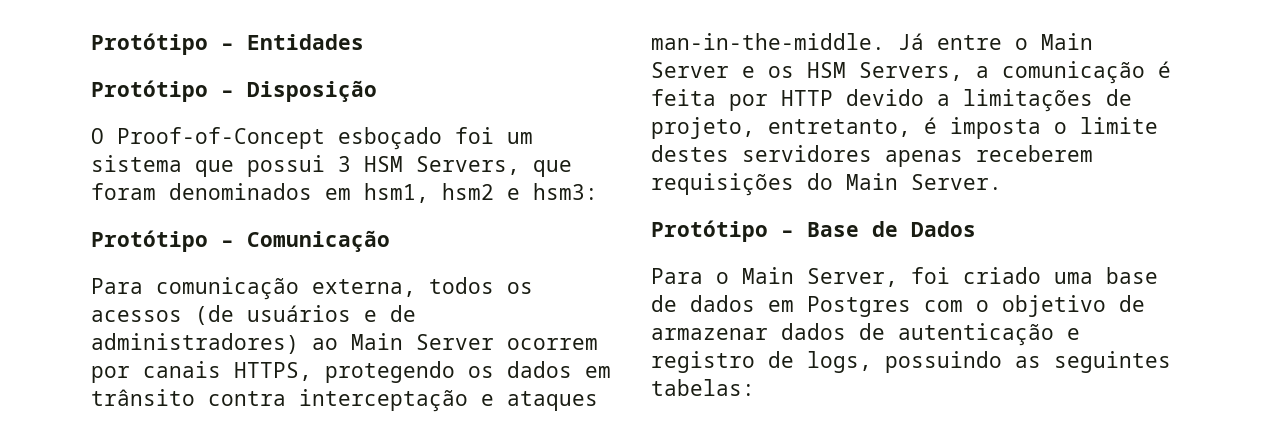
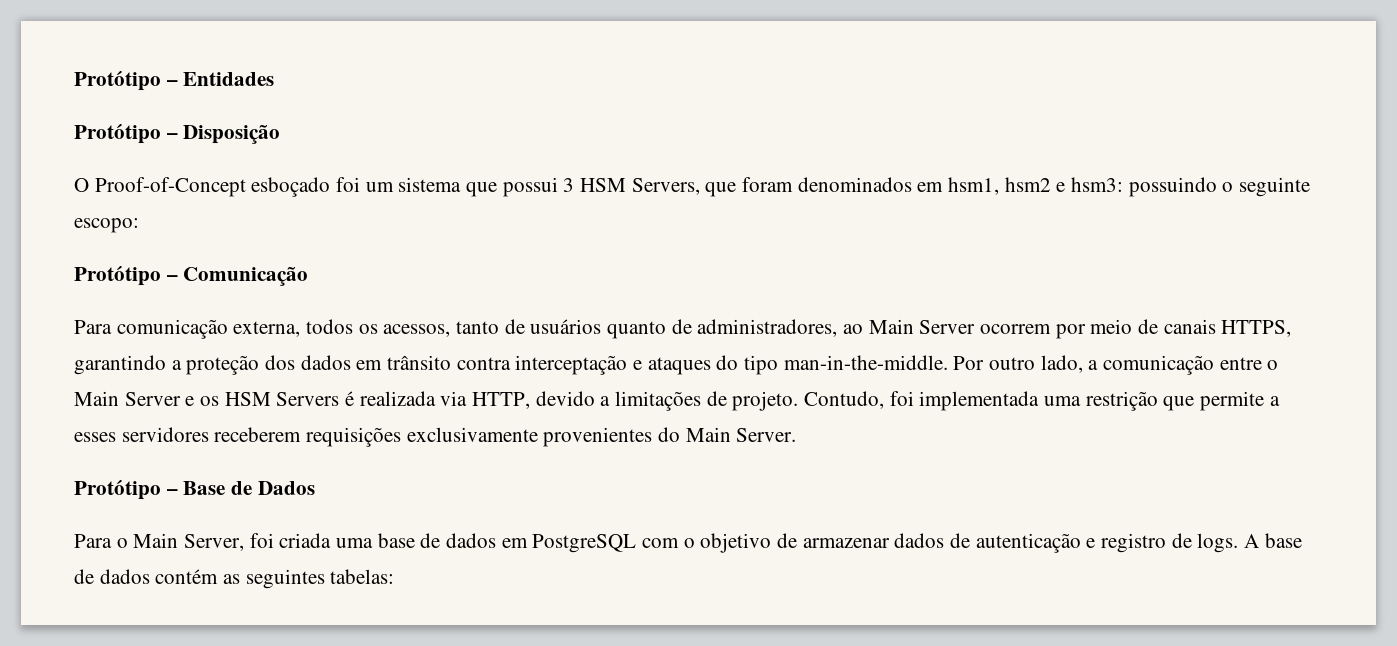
(598, 191) none -> [1128,177,1311,197] [74,218,139,233] possuindo o seguinte escopo:
[91,305,416,325] [91,333,299,354] acessos (de usuários e de administradores) -> [383,319,838,339] acessos, tanto de usuários quanto de administradores,
[143,361,494,383] canais HTTPS, protegendo os -> [1090,319,1292,337] [74,355,296,375] meio de canais HTTPS, garantindo a proteção dos
[651,33,924,50] man-in-the-middle. Já -> [716,355,1215,375] do tipo man-in-the-middle. Por outro lado, a comunicação
[859,61,1171,84] [651,89,1132,112] [651,117,1158,139] [651,145,1093,167] [651,173,794,196] Servers, a comunicação é feita por HTTP devido a limitações de projeto, entretanto, é imposta o limite destes servidores apenas receberem requisições -> [276,391,1280,411] [74,427,653,447] Servers é realizada via HTTP, devido a limitações de projeto. Contudo, foi implementada uma restrição que permite a esses servidores receberem requisições exclusivamente provenientes
[963,267,1041,284] criado -> [279,533,332,548] criada
[807,296,911,317] Postgres -> [532,534,637,553] PostgreSQL
[807,351,1002,373] logs, possuindo -> [1197,533,1302,553] [74,569,219,584] logs. A base de dados contém

